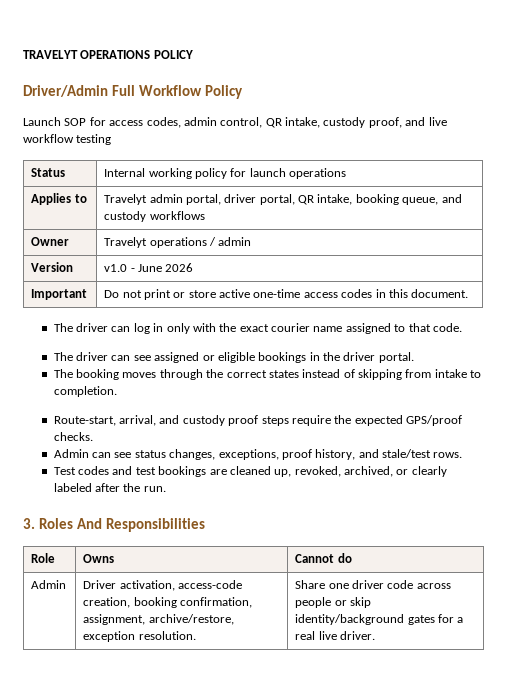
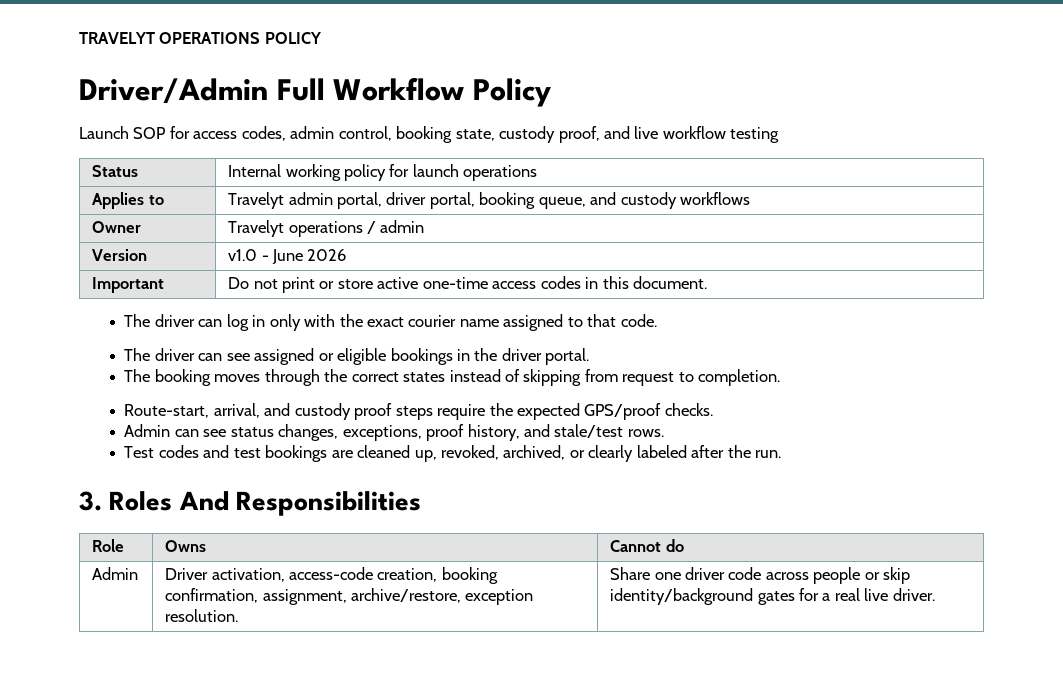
[265,117,320,128] QR intake, -> [396,126,495,143] booking state,
[298,194,353,205] QR intake, -> (475, 200) none
[434,369,467,378] intake -> [622,372,675,386] request

